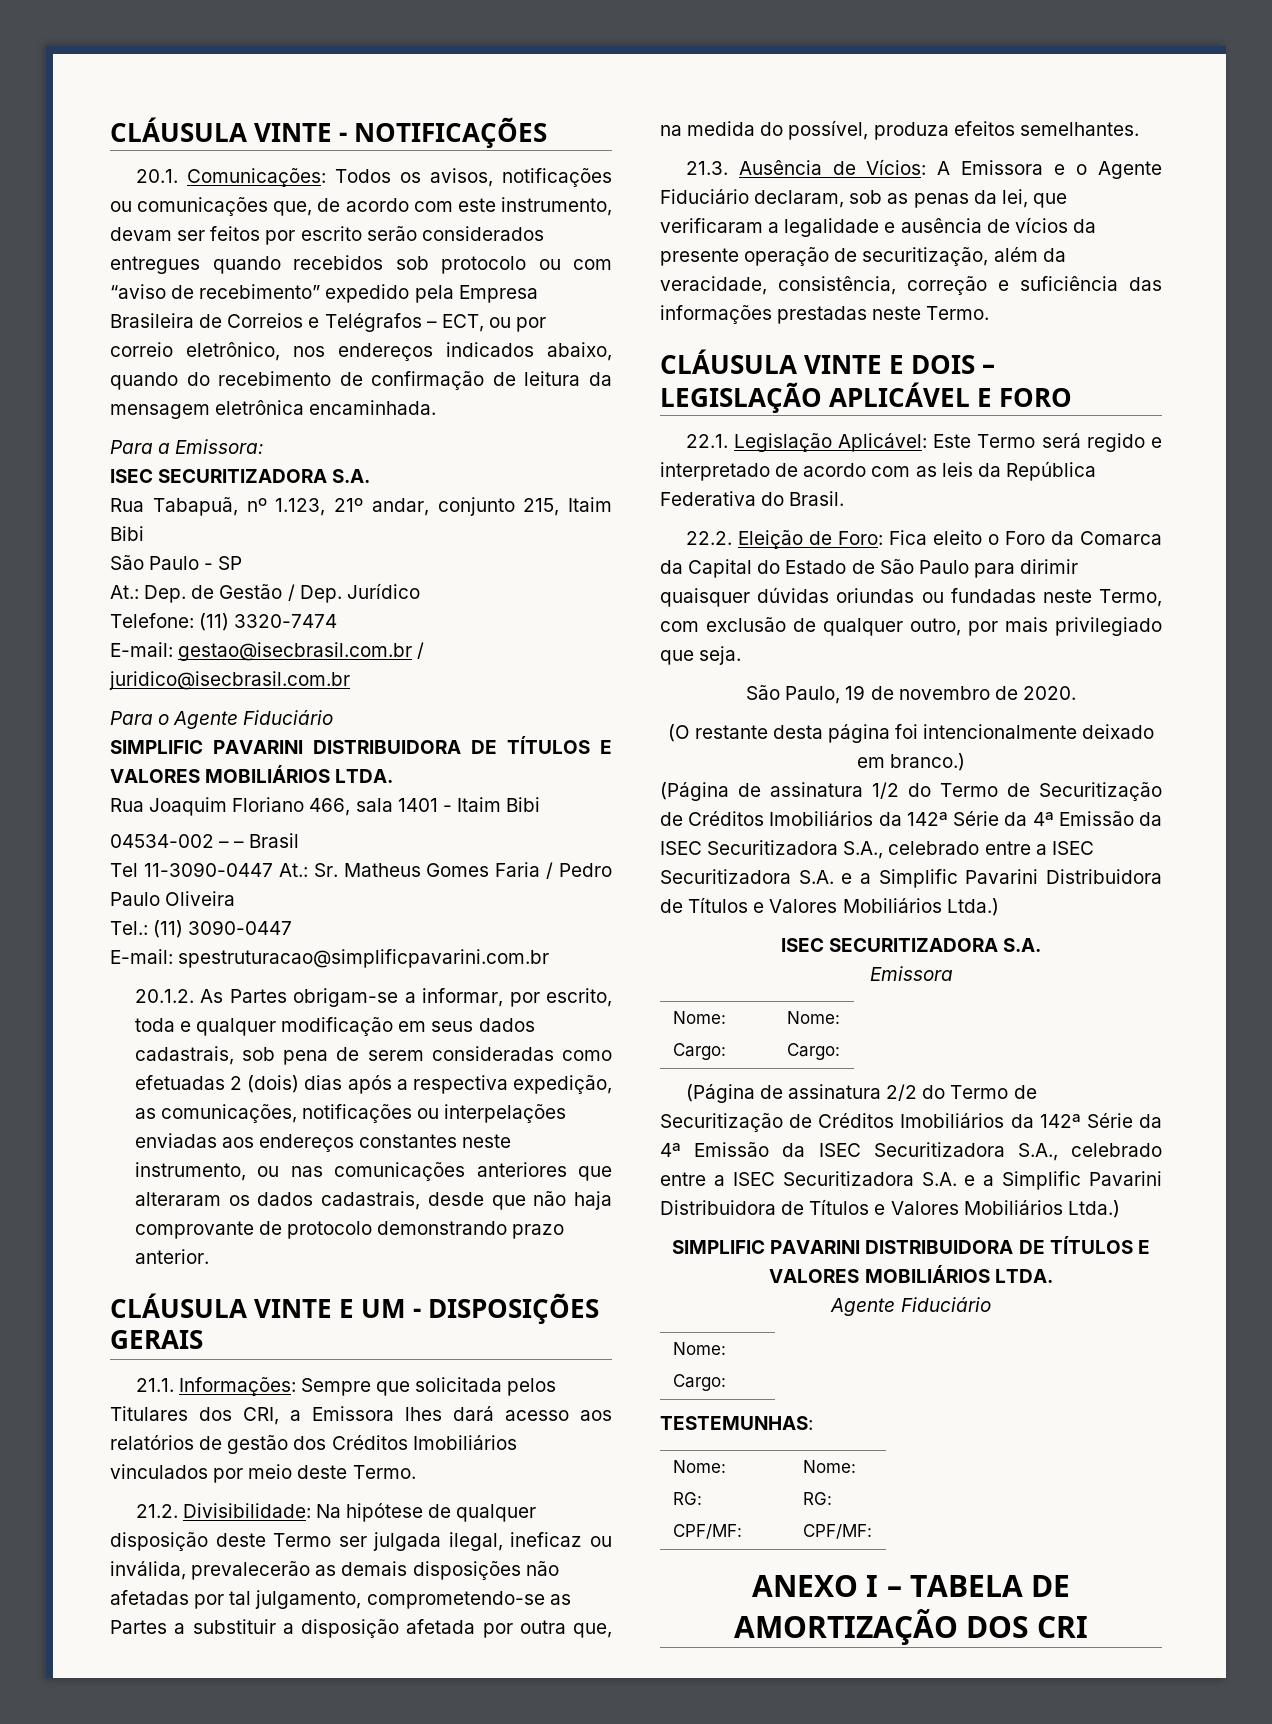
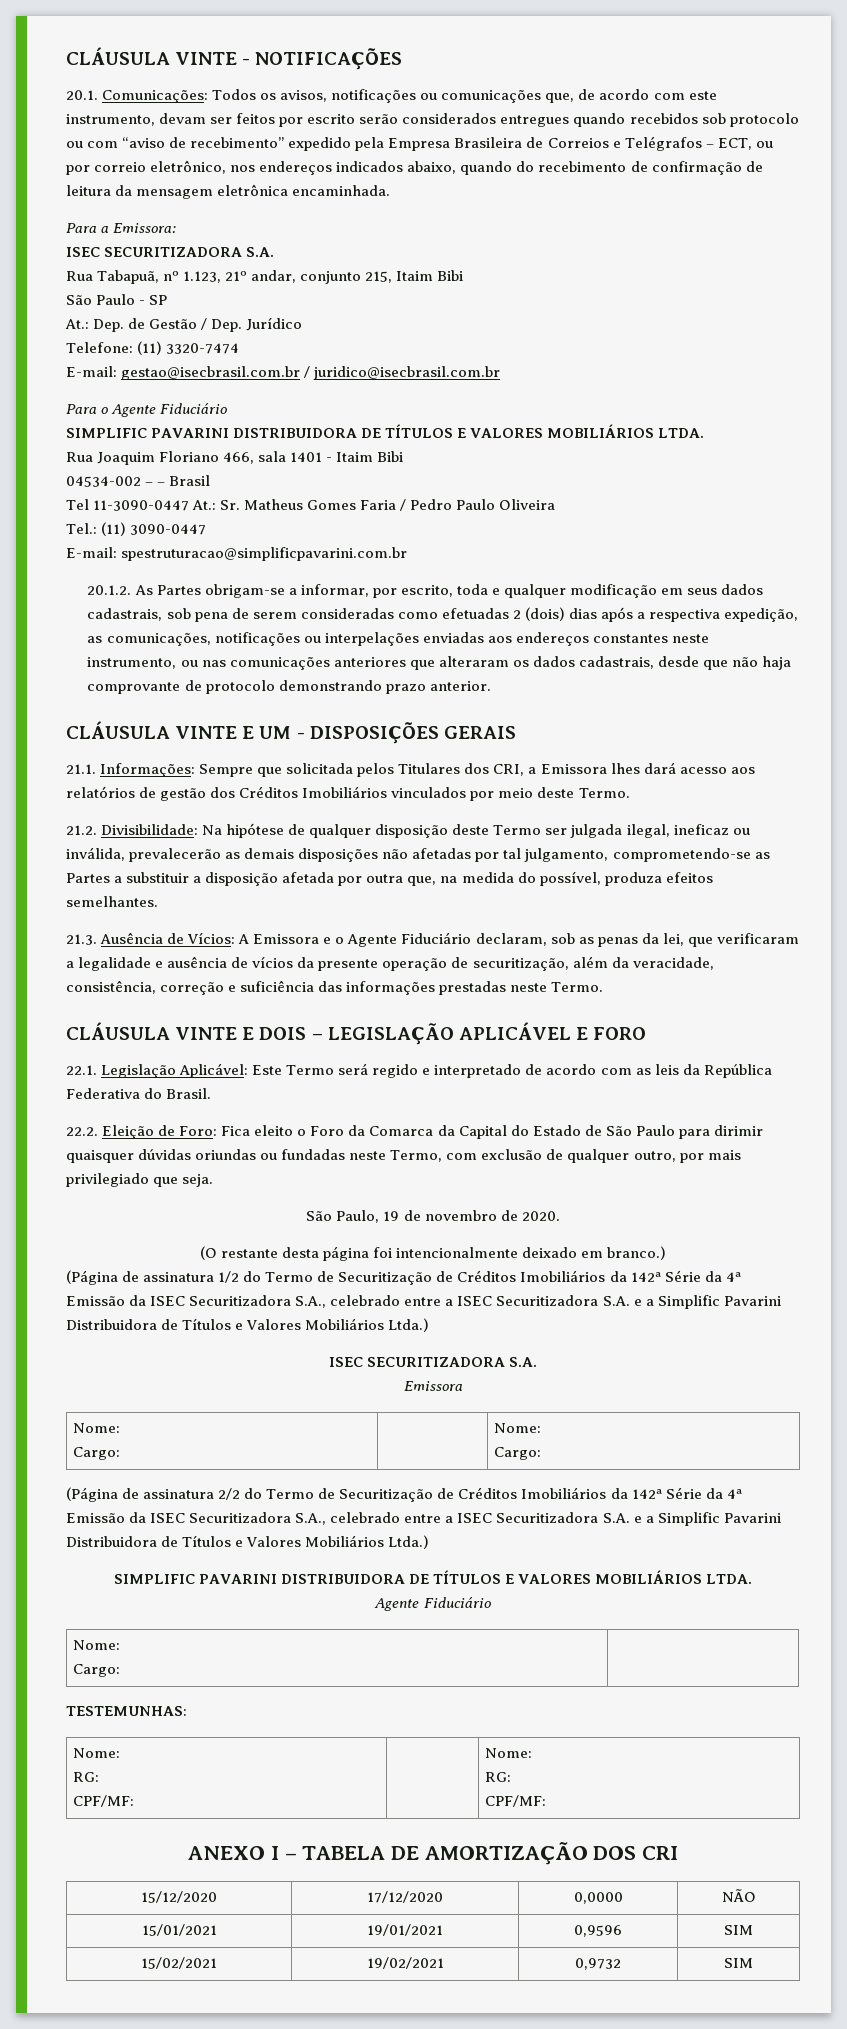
(1089, 1627) none -> [141,1891,217,1903] [367,1891,443,1903] [573,1892,623,1904] [721,1889,756,1902] [141,1924,217,1936] [367,1924,443,1936] [574,1925,622,1937] [724,1925,753,1935] [141,1957,217,1969] [366,1957,444,1969] [575,1958,621,1970] [724,1958,753,1968] // 15/12/2020 | 17/12/2020 | 0,0000 | NÃO // 15/01/2021 | 19/01/2021 | 0,9596 | SIM // 15/02/2021 | 19/02/2021 | 0,9732 | SIM

